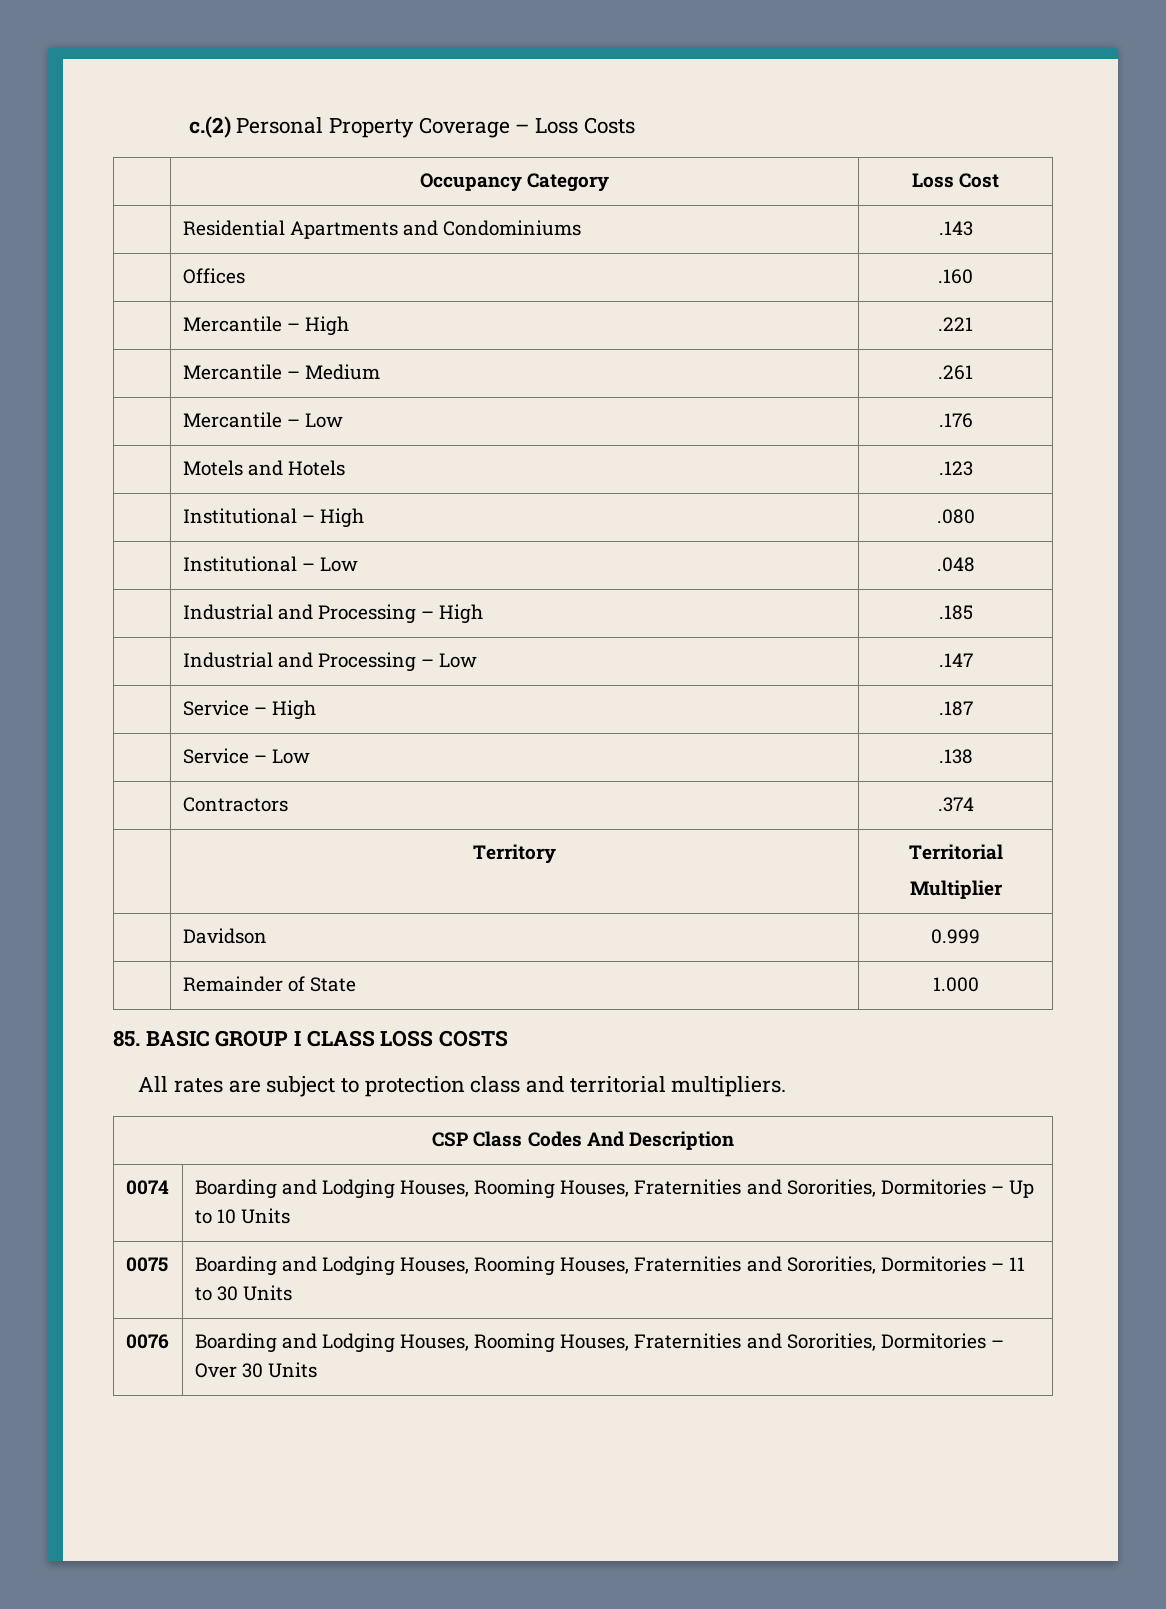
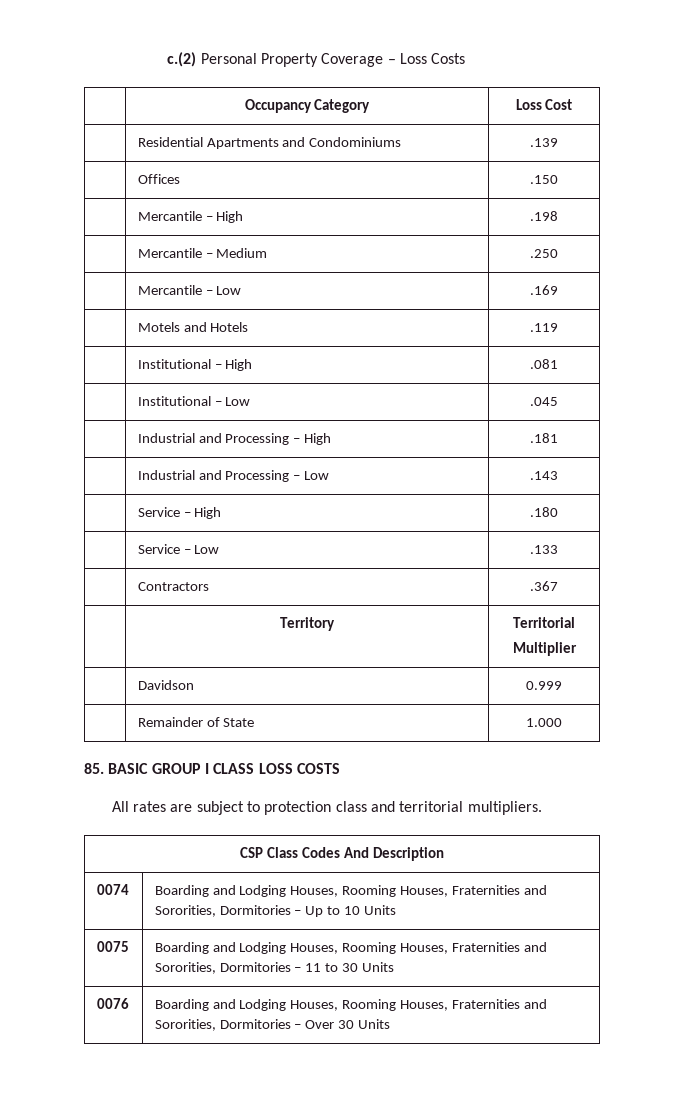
[938,221,973,236] .143 -> [530,138,558,147] .139
[938,269,973,284] .160 -> [530,175,558,184] .150
[938,317,973,331] .221 -> [530,211,558,221] .198
[938,365,973,380] .261 -> [530,249,558,258] .250
[938,413,973,428] .176 -> [530,285,558,295] .169
[938,461,973,476] .123 -> [530,323,558,332] .119
[936,509,975,524] .080 -> [530,359,558,369] .081
[936,557,975,572] .048 -> [530,397,558,406] .045
[938,605,973,620] .185 -> [530,433,558,443] .181
[938,653,973,667] .147 -> [530,471,558,480] .143
[938,701,973,716] .187 -> [530,507,558,517] .180
[938,749,973,764] .138 -> [530,545,558,554] .133
[937,797,974,812] .374 -> [530,581,558,591] .367

